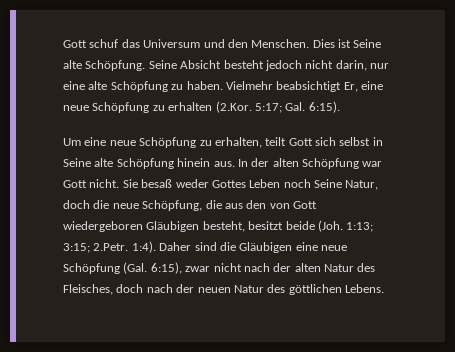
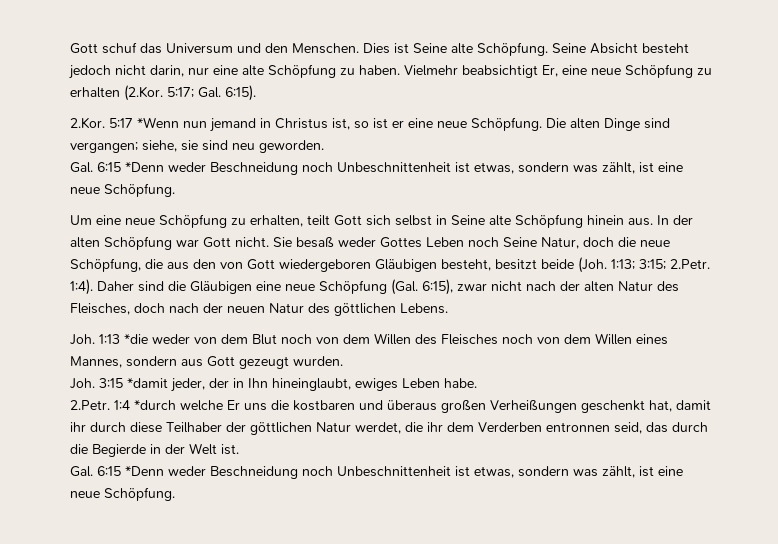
(340, 107) none -> [70,117,670,132] [70,140,324,153] [70,162,683,175] [70,183,175,197] // 2.Kor. 5:17 *Wenn nun jemand in Christus ist, so ist er eine neue Schöpfung. Die alten Dinge sind vergangen; siehe, sie sind neu geworden. // Gal. 6:15 *Denn weder Beschneidung noch Unbeschnittenheit ist etwas, sondern was zählt, ist eine neue Schöpfung.
(384, 288) none -> [70,333,668,345] [70,356,343,369] [70,378,477,392] [70,400,711,413] [70,422,708,435] [70,443,239,457] [70,466,683,479] [70,487,175,501] // Joh. 1:13 *die weder von dem Blut noch von dem Willen des Fleisches noch von dem Willen eines Mannes, sondern aus Gott gezeugt wurden. // Joh. 3:15 *damit jeder, der in Ihn hineinglaubt, ewiges Leben habe. // 2.Petr. 1:4 *durch welche Er uns die kostbaren und überaus großen Verheißungen geschenkt hat, damit ihr durch diese Teilhaber der göttlichen Natur werdet, die ihr dem Verderben entronnen seid, das durch die Begierde in der Welt ist. // Gal. 6:15 *Denn weder Beschneidung noch Unbeschnittenheit ist etwas, sondern was zählt, ist eine neue Schöpfung.

